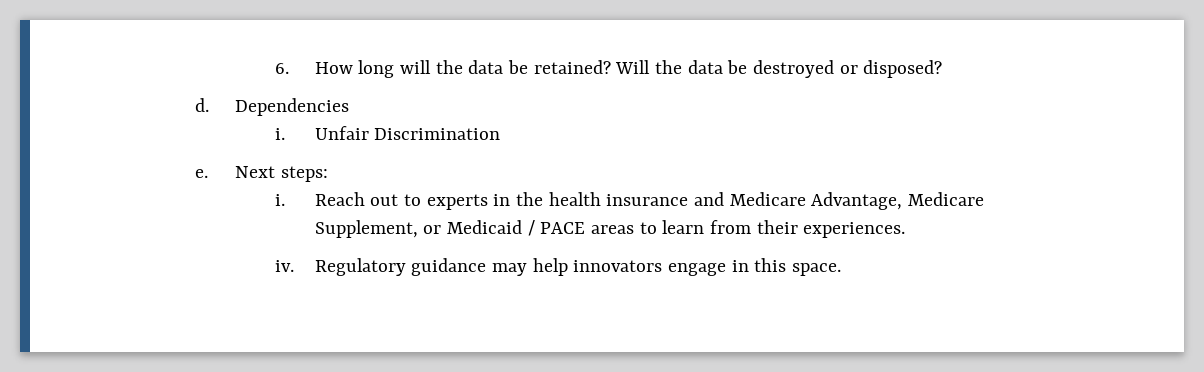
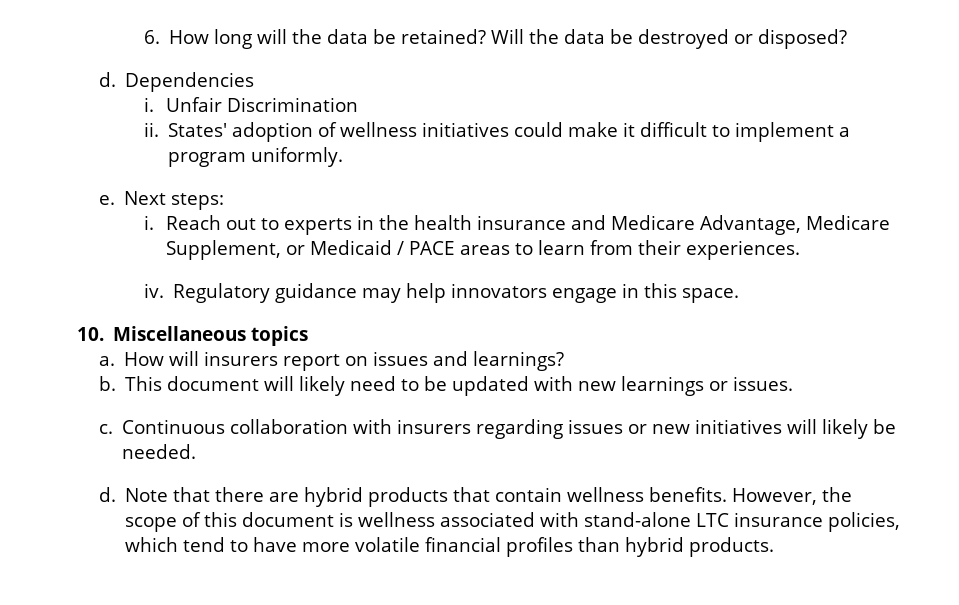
(501, 134) none -> [143,122,851,142] [168,147,344,167] // ii. States' adoption of wellness initiatives could make it difficult to implement a program uniformly.
(842, 269) none -> [76,326,308,346] [98,351,565,371] [98,376,794,396] [98,419,897,439] [122,444,197,459] [98,487,853,507] [125,512,901,532] [125,537,775,557] // 10. Miscellaneous topics // a. How will insurers report on issues and learnings? // b. This document will likely need to be updated with new learnings or issues. // c. Continuous collaboration with insurers regarding issues or new initiatives will likely be needed. // d. Note that there are hybrid products that contain wellness benefits. However, the scope of this document is wellness associated with stand-alone LTC insurance policies, which tend to have more volatile financial profiles than hybrid products.

